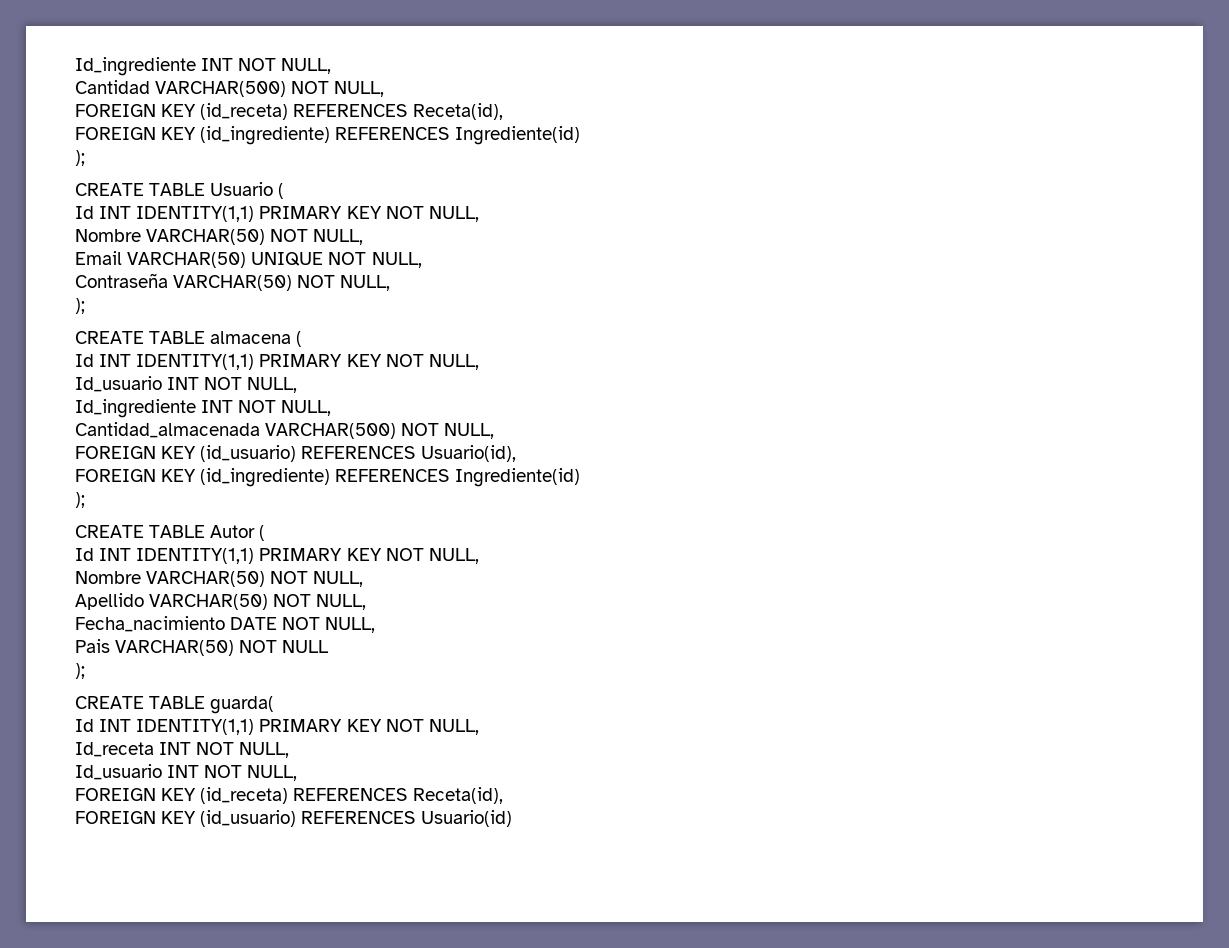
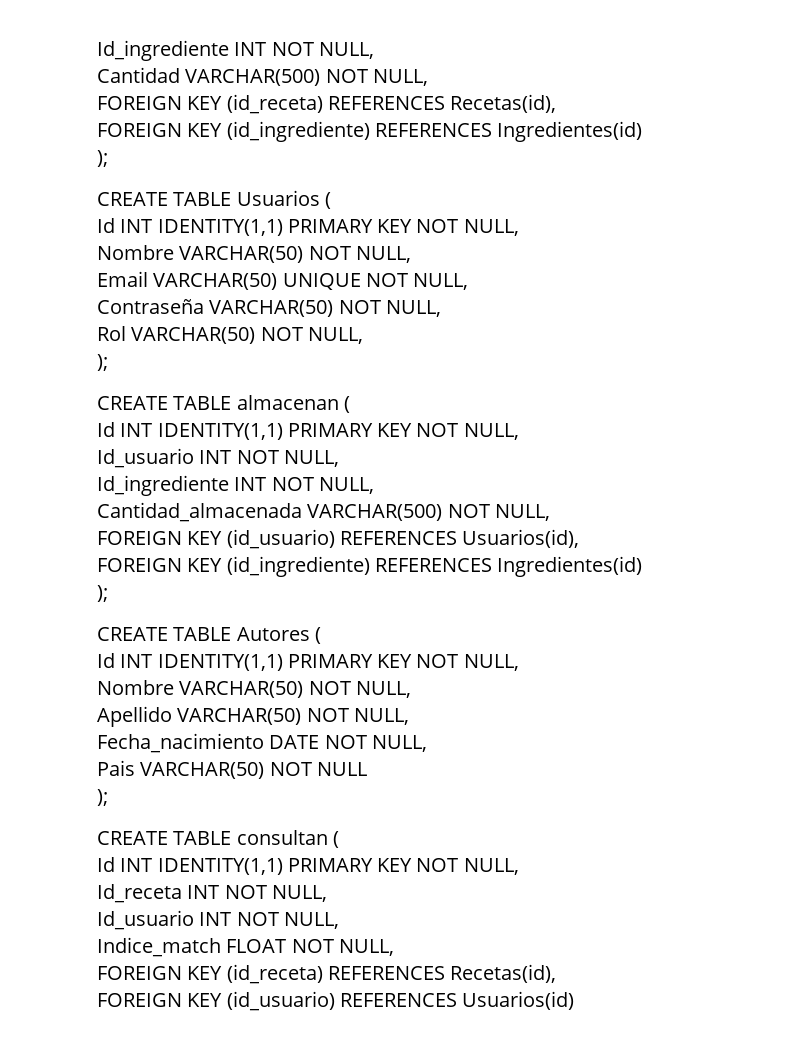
[412,103,503,120] [75,126,580,145] [75,150,85,166] [75,182,274,196] Receta(id), // FOREIGN KEY (id_ingrediente) REFERENCES Ingrediente(id) // ); // CREATE TABLE Usuario -> [450,94,557,113] [97,121,643,142] [97,150,108,167] [97,190,320,206] Recetas(id), // FOREIGN KEY (id_ingrediente) REFERENCES Ingredientes(id) // ); // CREATE TABLE Usuarios
[75,298,85,314] [75,331,292,344] // ); // CREATE TABLE almacena -> [97,326,363,344] [97,354,108,371] [97,395,339,410] // Rol VARCHAR(50) NOT NULL, // ); // CREATE TABLE almacenan
[420,445,516,462] [75,468,580,487] [75,492,85,508] [75,525,256,538] Usuario(id), // FOREIGN KEY (id_ingrediente) REFERENCES Ingrediente(id) // ); // CREATE TABLE Autor -> [462,529,580,548] [97,556,643,577] [97,585,108,602] [97,627,310,641] Usuarios(id), // FOREIGN KEY (id_ingrediente) REFERENCES Ingredientes(id) // ); // CREATE TABLE Autores
[210,696,275,714] guarda( -> [236,830,339,848] consultan (
[75,787,503,804] [75,810,512,827] // FOREIGN KEY (id_receta) REFERENCES Receta(id), // FOREIGN KEY (id_usuario) REFERENCES Usuario(id) -> [97,937,394,957] [97,964,557,984] [97,991,575,1011] // Indice_match FLOAT NOT NULL, // FOREIGN KEY (id_receta) REFERENCES Recetas(id), // FOREIGN KEY (id_usuario) REFERENCES Usuarios(id)

